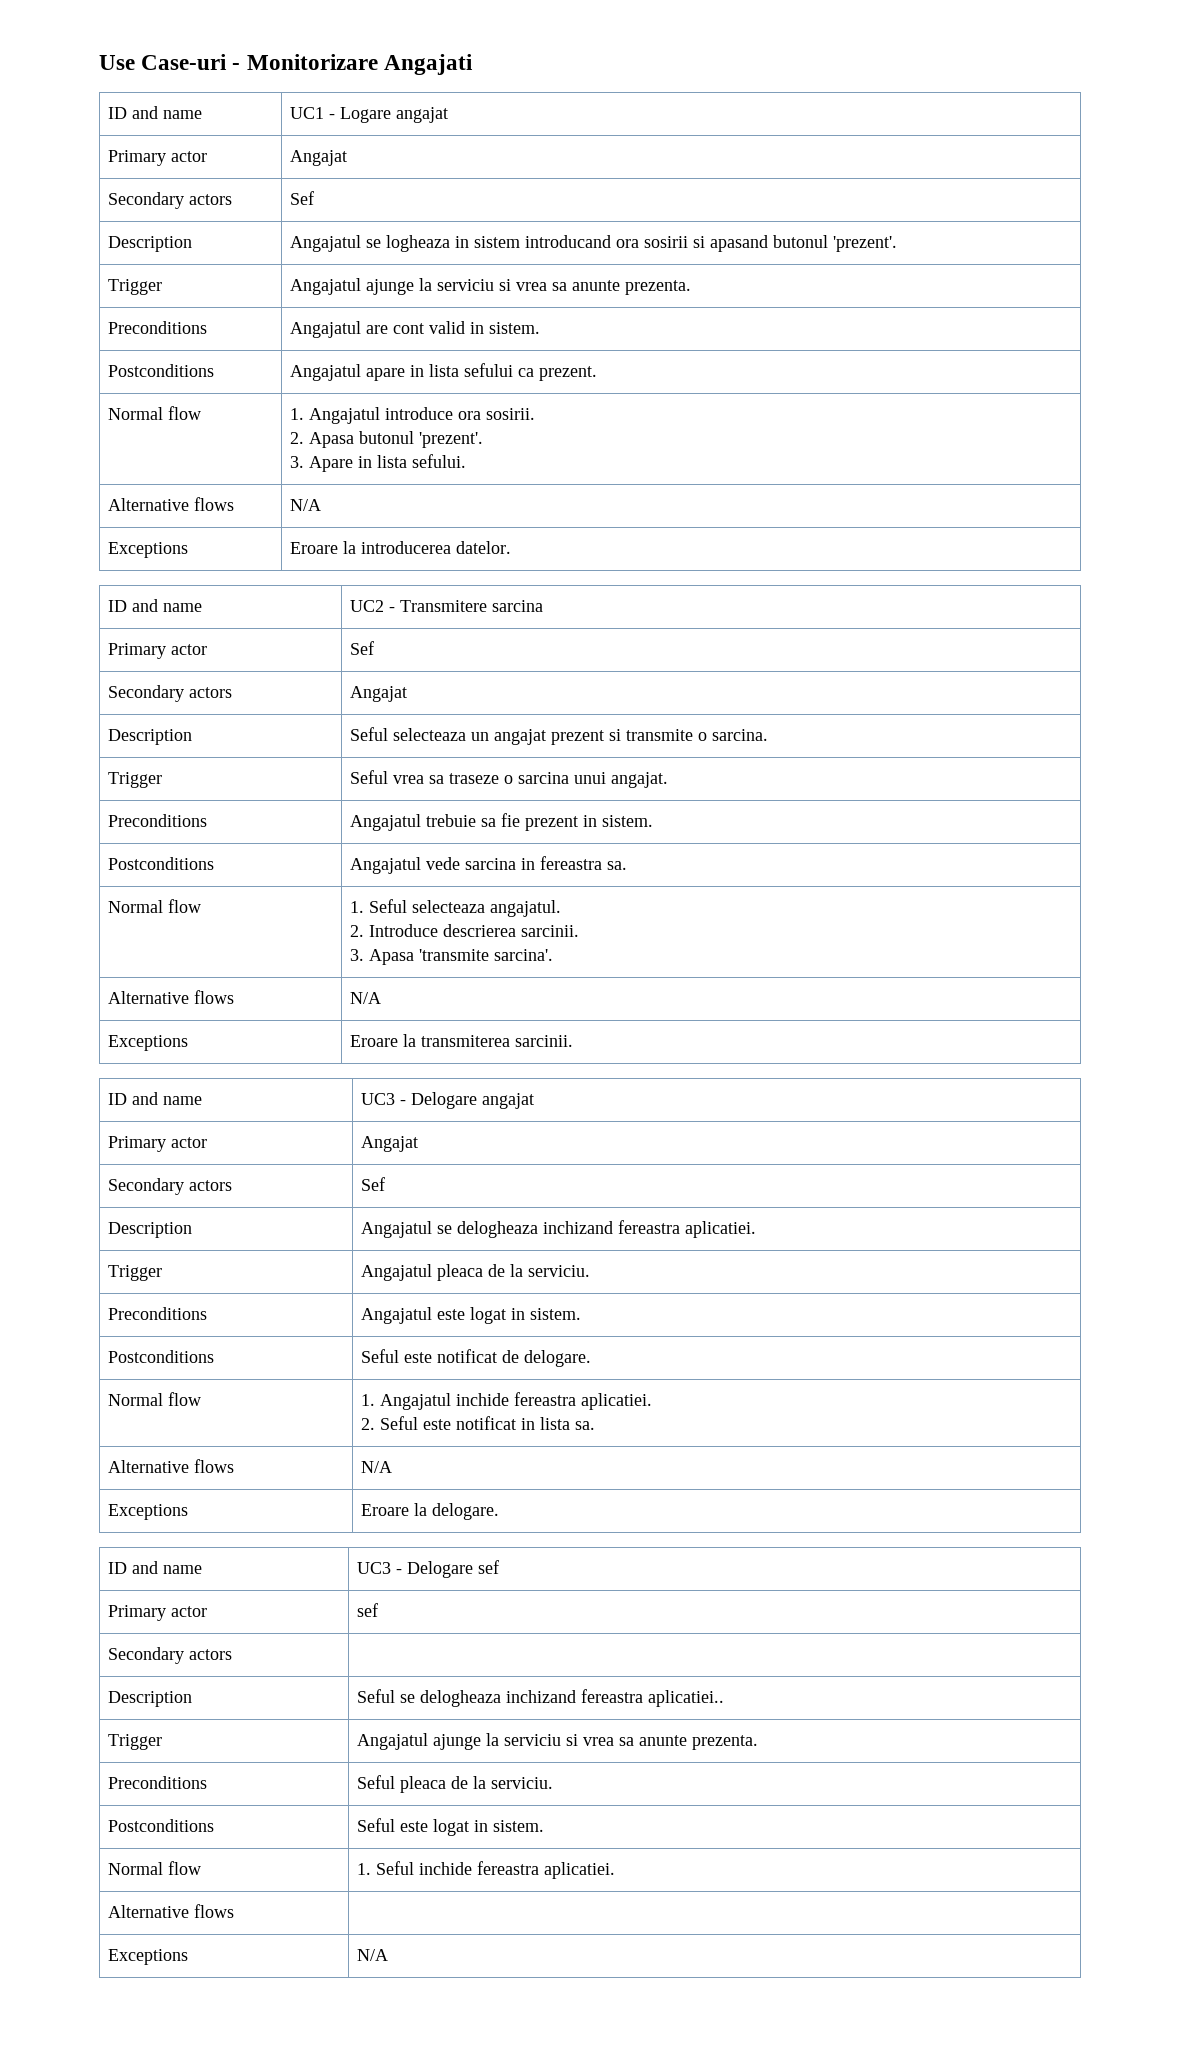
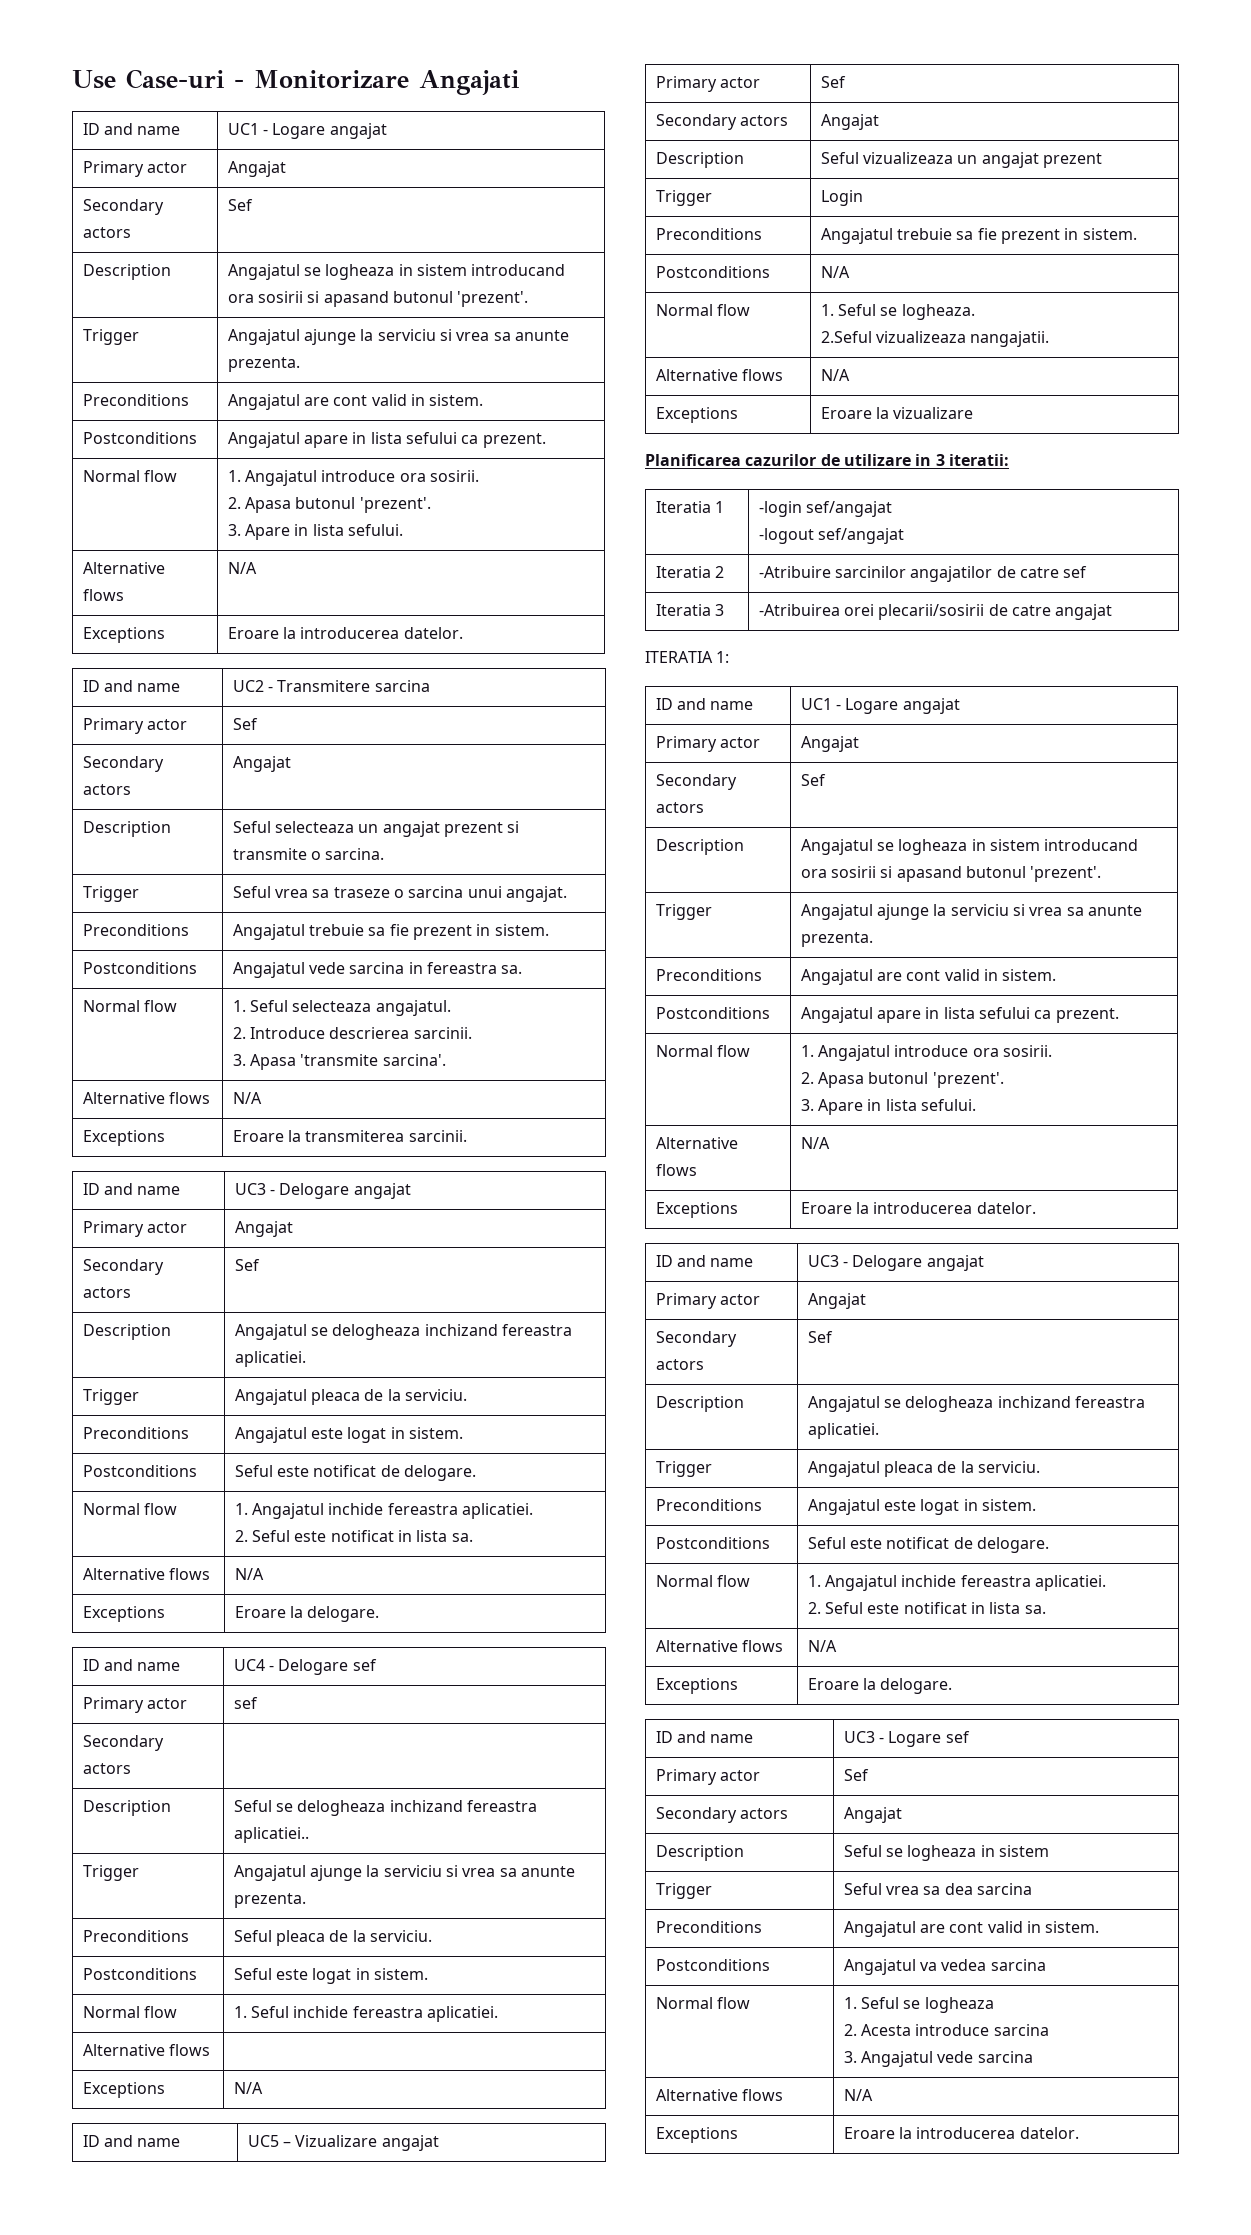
[357,1562,392,1574] UC3 -> [233,1659,265,1671] UC4
(389, 1955) none -> [82,2135,181,2147] [247,2135,439,2151] [655,76,761,92] [820,76,846,88] [655,114,789,130] [820,114,879,130] [655,152,744,168] [820,152,1103,168] [655,190,712,206] [820,190,863,206] [655,228,762,240] [820,228,1137,244] [655,266,770,278] [820,266,850,278] [655,304,751,316] [820,304,975,320] [820,331,1050,347] [655,369,784,381] [820,369,850,381] [655,407,738,423] [820,407,974,419] [645,454,1009,466] [655,501,725,513] [758,501,893,517] [758,528,905,544] [655,566,725,578] [758,566,1088,582] [655,604,725,616] [758,604,1113,620] [645,651,730,663] [655,698,754,710] [800,698,960,714] [655,736,761,752] [800,736,859,752] [655,774,737,790] [655,802,704,813] [800,774,826,786] [655,839,744,855] [800,839,1139,855] [800,866,1102,882] [655,904,712,920] [800,904,1142,920] [800,932,873,947] [655,969,762,981] [800,969,1057,985] [655,1007,770,1019] [800,1007,1119,1023] [655,1045,751,1057] [800,1045,1053,1061] [800,1072,1004,1088] [800,1099,977,1115] [655,1137,738,1149] [655,1164,697,1176] [800,1137,830,1149] [655,1202,738,1218] [800,1202,1036,1214] [655,1255,754,1267] [807,1255,984,1271] [655,1293,761,1309] [807,1293,866,1309] [655,1331,737,1347] [655,1359,704,1370] [807,1331,833,1343] [655,1396,744,1412] [807,1396,1146,1412] [807,1423,879,1439] [655,1461,712,1477] [807,1461,1041,1477] [655,1499,762,1511] [807,1499,1037,1515] [655,1537,770,1549] [807,1537,1050,1553] [655,1575,751,1587] [807,1575,1107,1591] [807,1602,1046,1614] [655,1640,784,1652] [807,1640,837,1652] [655,1678,738,1694] [807,1678,953,1694] [655,1731,754,1743] [843,1731,970,1747] [655,1769,761,1785] [843,1769,869,1781] [655,1807,789,1823] [843,1807,902,1823] [655,1845,744,1861] [843,1845,1050,1861] [655,1883,712,1899] [843,1883,1033,1895] [655,1921,762,1933] [843,1921,1100,1937] [655,1959,770,1971] [843,1959,1046,1975] [655,1997,751,2009] [843,1997,994,2013] [843,2024,1049,2036] [843,2051,1033,2067] [655,2089,784,2101] [843,2089,873,2101] [655,2127,738,2143] [843,2127,1079,2139] // ID and name | UC5 – Vizualizare angajat // Primary actor | Sef // Secondary actors | Angajat // Description | Seful vizualizeaza un angajat prezent // Trigger | Login // Preconditions | Angajatul trebuie sa fie prezent in sistem. // Postconditions | N/A // Normal flow | 1. Seful se logheaza. // 2.Seful vizualizeaza nangajatii. // Alternative flows | N/A // Exceptions | Eroare la vizualizare // Planificarea cazurilor de utilizare in 3 iteratii: // Iteratia 1 | -login sef/angajat // -logout sef/angajat // Iteratia 2 | -Atribuire sarcinilor angajatilor de catre sef // Iteratia 3 | -Atribuirea orei plecarii/sosirii de catre angajat // ITERATIA 1: // ID and name | UC1 - Logare angajat // Primary actor | Angajat // Secondary actors | Sef // Description | Angajatul se logheaza in sistem introducand ora sosirii si apasand butonul 'prezent'. // Trigger | Angajatul ajunge la serviciu si vrea sa anunte prezenta. // Preconditions | Angajatul are cont valid in sistem. // Postconditions | Angajatul apare in lista sefului ca prezent. // Normal flow | 1. Angajatul introduce ora sosirii. // 2. Apasa butonul 'prezent'. // 3. Apare in lista sefului. // Alternative flows | N/A // Exceptions | Eroare la introducerea datelor. // ID and name | UC3 - Delogare angajat // Primary actor | Angajat // Secondary actors | Sef // Description | Angajatul se delogheaza inchizand fereastra aplicatiei. // Trigger | Angajatul pleaca de la serviciu. // Preconditions | Angajatul este logat in sistem. // Postconditions | Seful este notificat de delogare. // Normal flow | 1. Angajatul inchide fereastra aplicatiei. // 2. Seful este notificat in lista sa. // Alternative flows | N/A // Exceptions | Eroare la delogare. // ID and name | UC3 - Logare sef // Primary actor | Sef // Secondary actors | Angajat // Description | Seful se logheaza in sistem // Trigger | Seful vrea sa dea sarcina // Preconditions | Angajatul are cont valid in sistem. // Postconditions | Angajatul va vedea sarcina // Normal flow | 1. Seful se logheaza // 2. Acesta introduce sarcina // 3. Angajatul vede sarcina // Alternative flows | N/A // Exceptions | Eroare la introducerea datelor.

